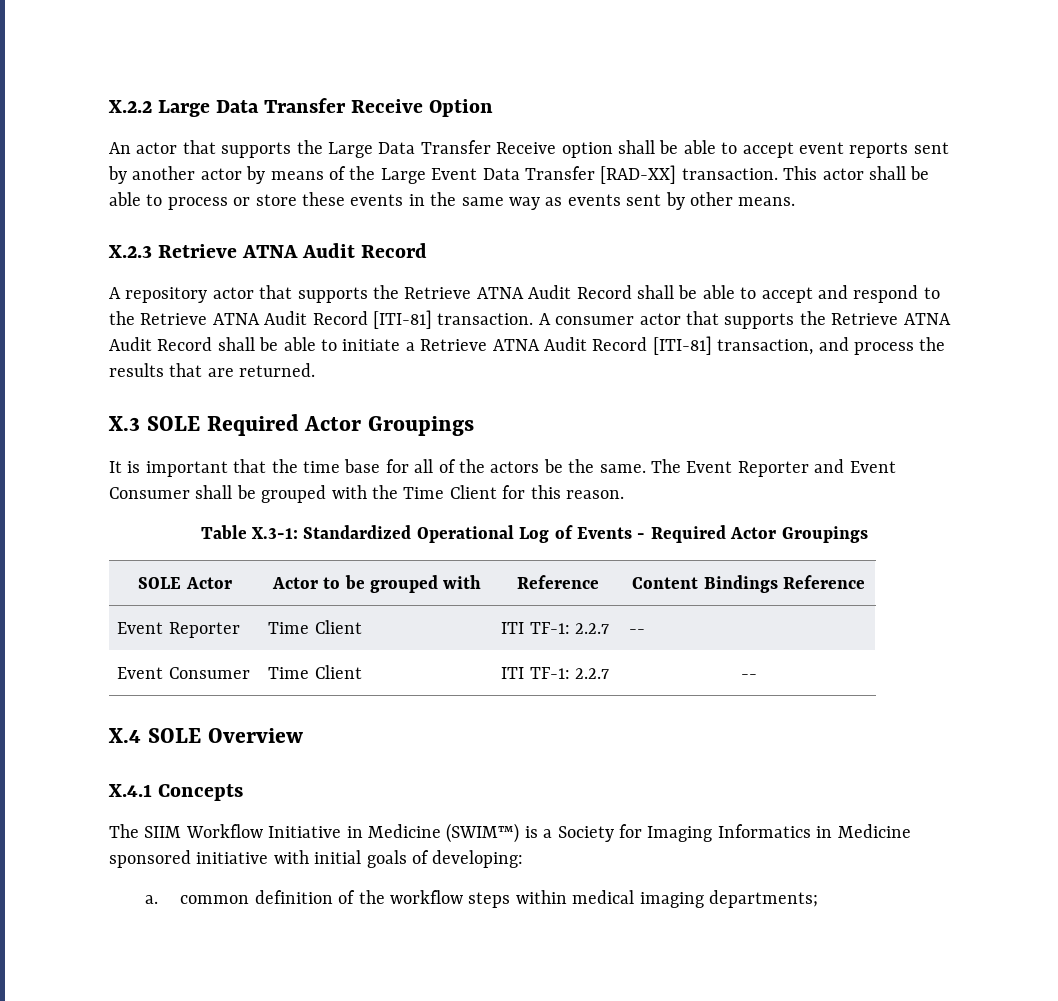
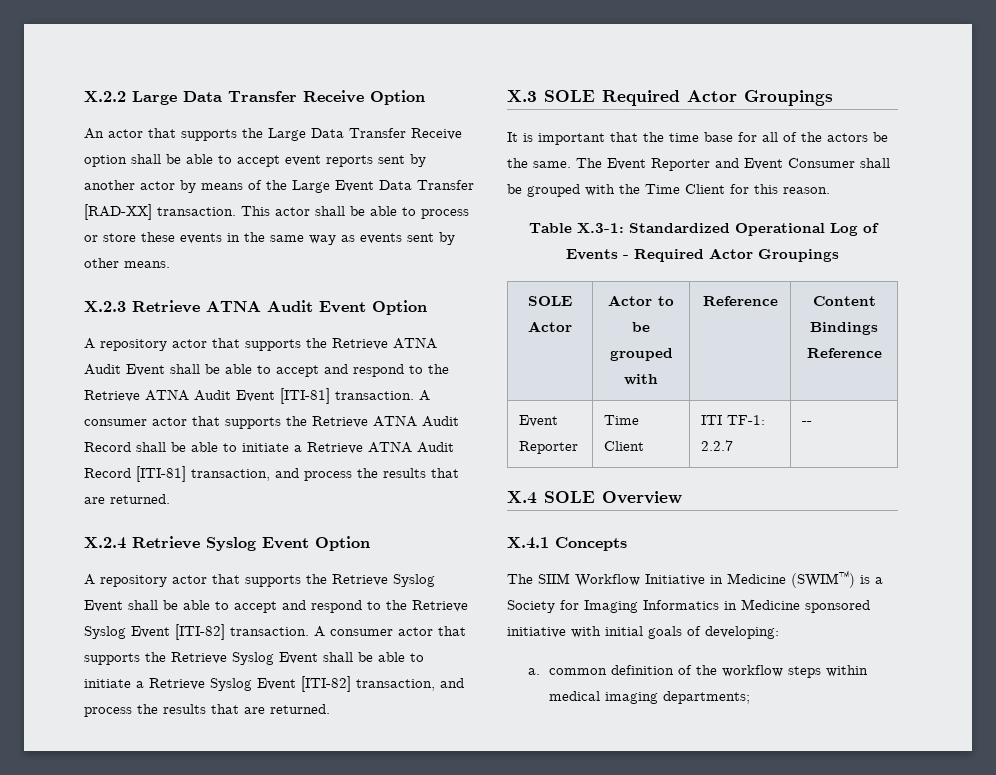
[361,243,428,258] Record -> [319,300,427,315] Event Option
[576,285,632,299] Record -> [126,364,165,376] Event
[312,311,368,325] Record -> [236,390,275,402] Event
(316, 370) none -> [84,536,370,551] [84,574,435,587] [84,600,468,613] [84,624,466,640] [84,652,424,665] [84,676,464,692] [84,704,330,717] // X.2.4 Retrieve Syslog Event Option // A repository actor that supports the Retrieve Syslog Event shall be able to accept and respond to the Retrieve Syslog Event [ITI-82] transaction. A consumer actor that supports the Retrieve Syslog Event shall be able to initiate a Retrieve Syslog Event [ITI-82] transaction, and process the results that are returned.
[117,667,250,679] [268,665,362,679] [501,667,610,679] [740,674,757,679] // Event Consumer | Time Client | ITI TF-1: 2.2.7 | -- -> (812, 423) none

